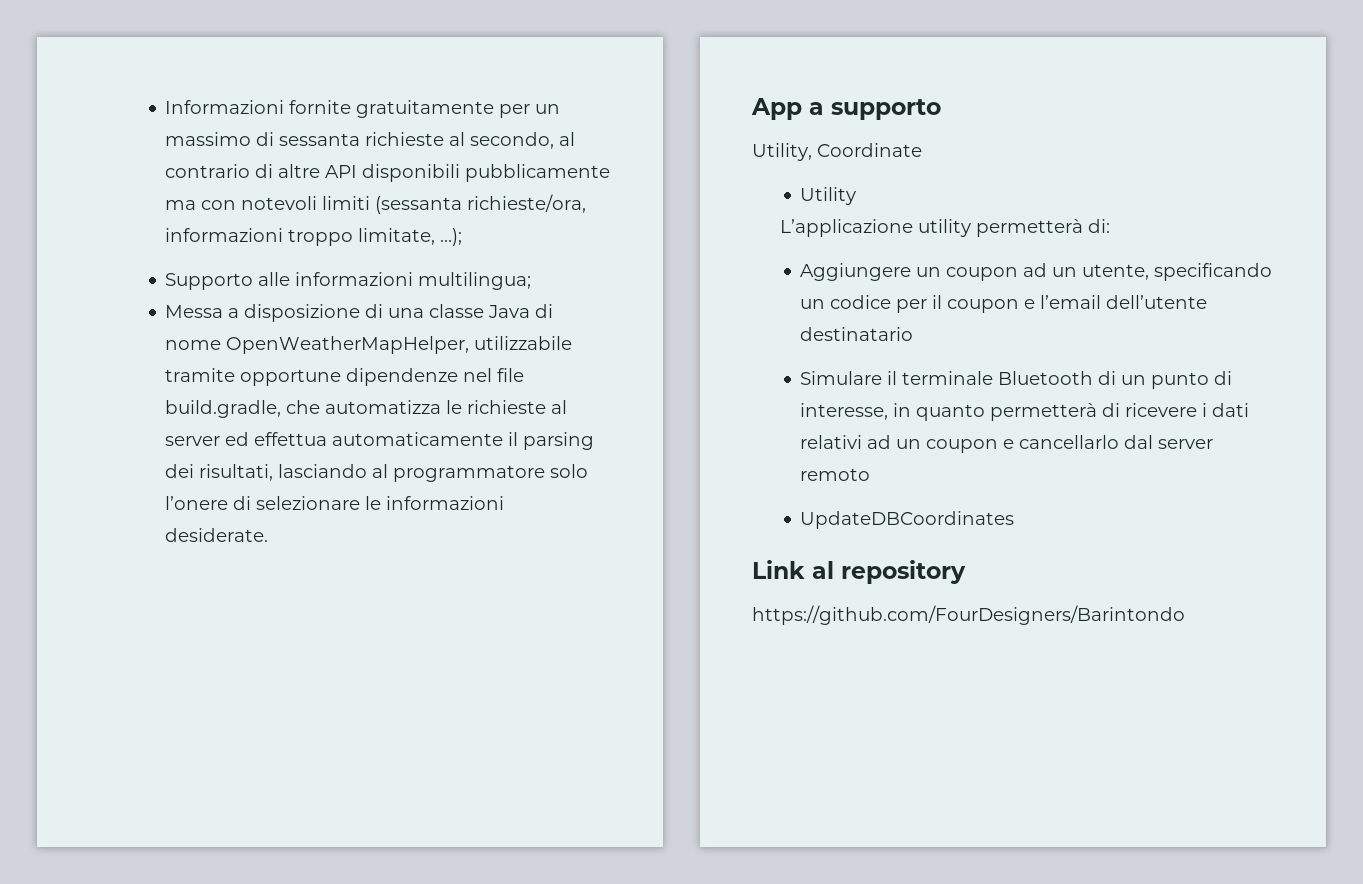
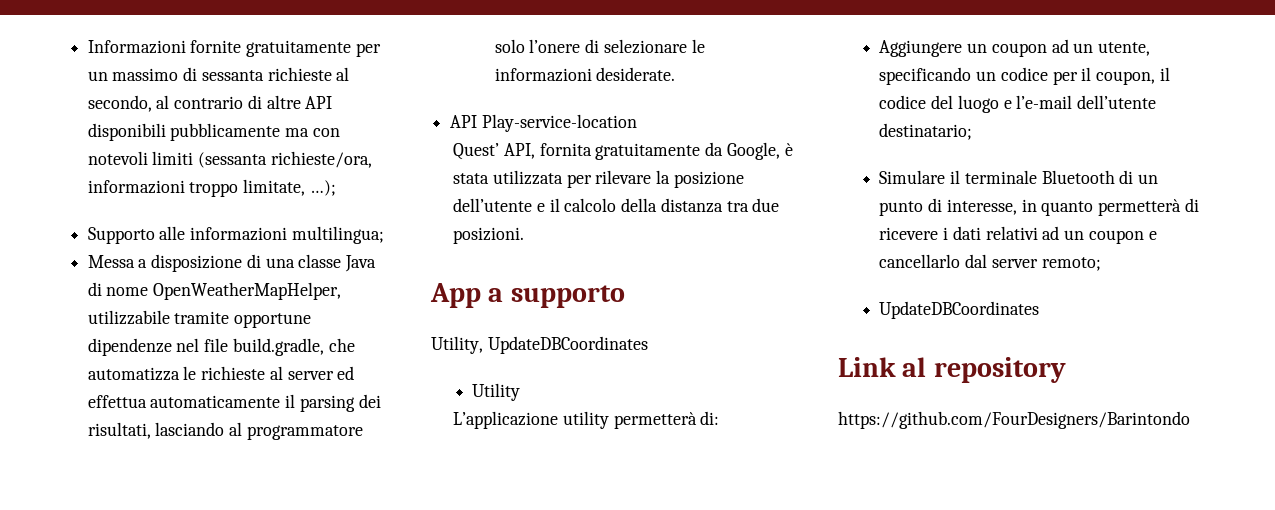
(269, 535) none -> [450,114,637,132] [453,142,793,160] [453,170,744,188] [453,198,780,213] [453,227,525,244] // API Play-service-location // Quest’ API, fornita gratuitamente da Google, è stata utilizzata per rilevare la posizione dell’utente e il calcolo della distanza tra due posizioni.
[817,143,922,157] Coordinate -> [487,336,648,354] UpdateDBCoordinates
[947,295,1208,313] [800,327,914,341] coupon e l’email dell’utente destinatario -> [1096,67,1170,85] [879,95,1157,113] [879,123,973,140] coupon, il codice del luogo e l’e-mail dell’utente destinatario;
[800,468,871,481] remoto -> [1041,257,1101,271] remoto;

